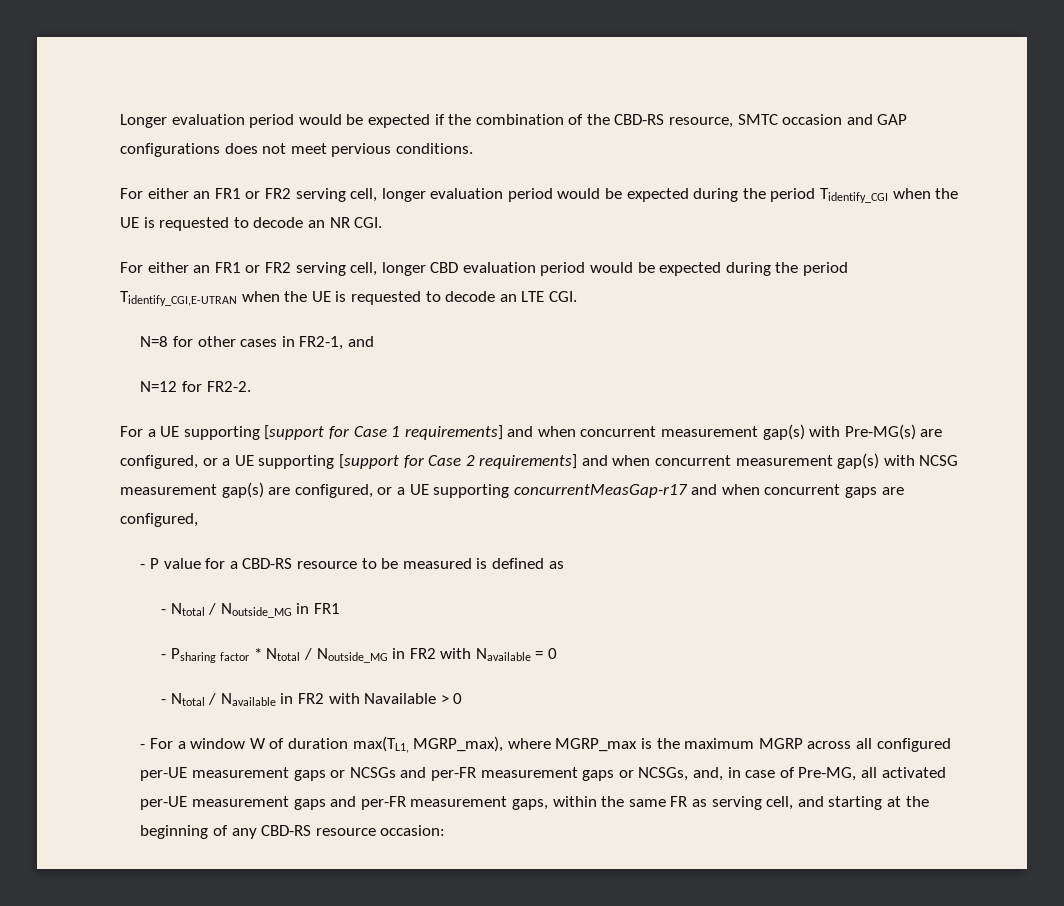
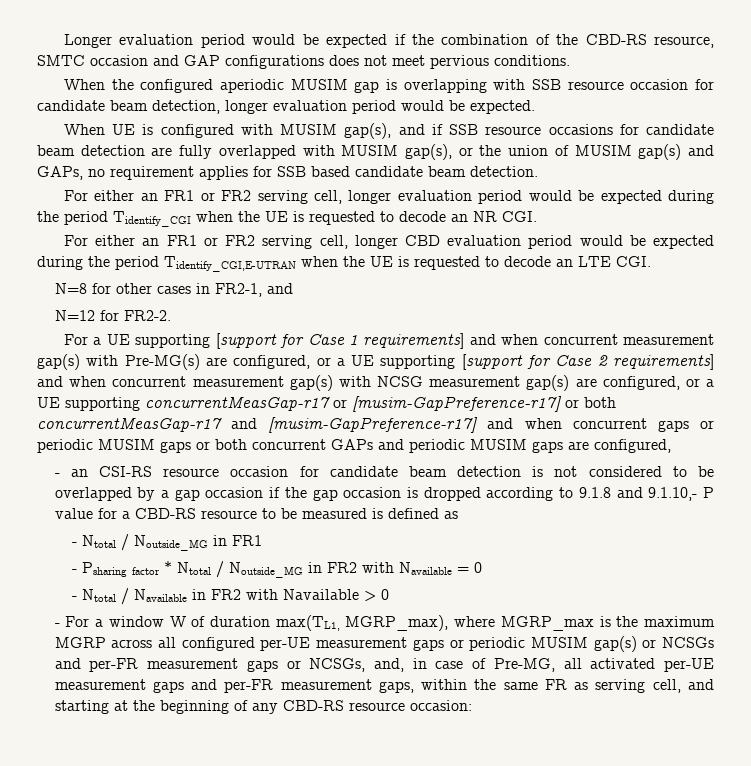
(473, 148) none -> [64,79,714,93] [37,100,535,114] [64,123,715,139] [37,144,714,160] [37,166,538,180] // When the configured aperiodic MUSIM gap is overlapping with SSB resource occasion for candidate beam detection, longer evaluation period would be expected. // When UE is configured with MUSIM gap(s), and if SSB resource occasions for candidate beam detection are fully overlapped with MUSIM gap(s), or the union of MUSIM gap(s) and GAPs, no requirement applies for SSB based candidate beam detection.
[691,484,904,498] [120,513,198,527] [140,564,146,569] and when concurrent gaps are configured, // - -> [333,396,616,412] [37,417,714,433] [37,439,671,453] [54,466,715,477] [54,487,698,501] or [musim-GapPreference-r17] or both concurrentMeasGap-r17 and [musim-GapPreference-r17] and when concurrent gaps or periodic MUSIM gaps or both concurrent GAPs and periodic MUSIM gaps are configured, // - an CSI-RS resource occasion for candidate beam detection is not considered to be overlapped by a gap occasion if the gap occasion is dropped according to 9.1.8 and 9.1.10,-
(346, 774) none -> [469,636,657,652] periodic MUSIM gap(s) or

